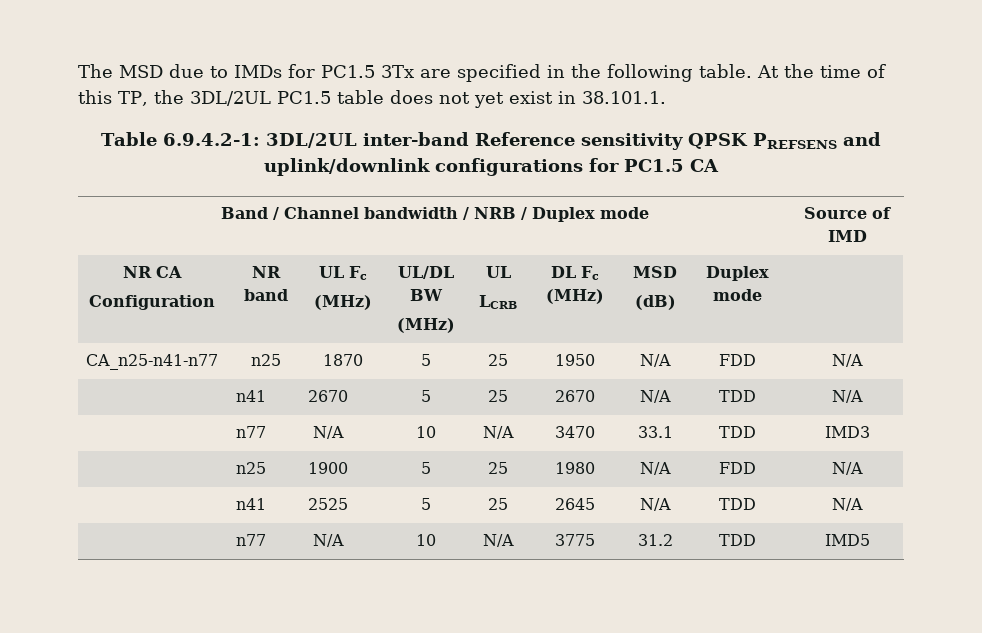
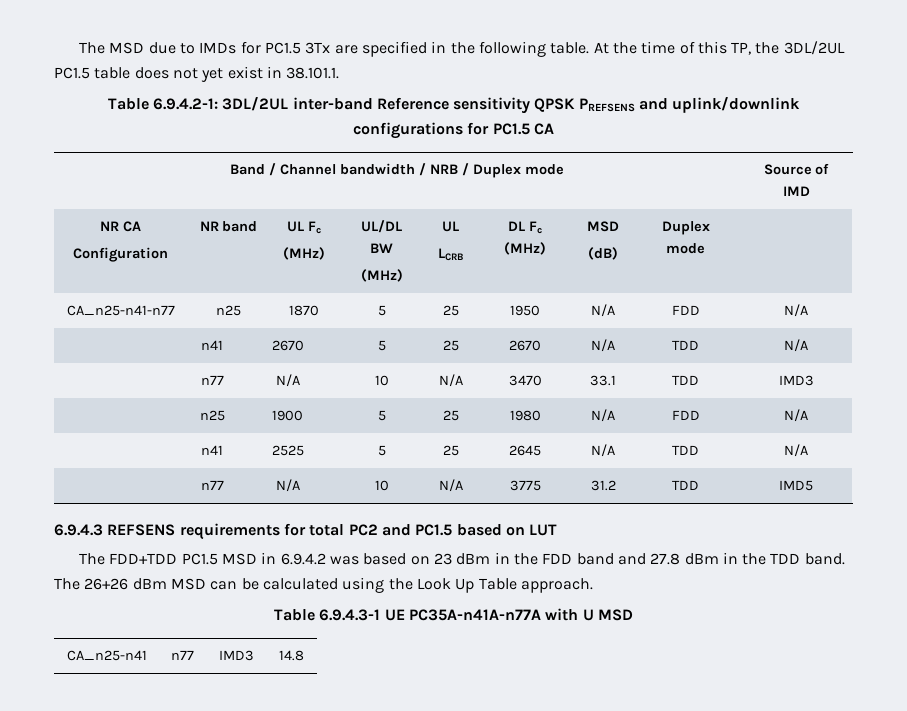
(870, 540) none -> [54,523,558,540] [79,552,845,565] [54,577,593,593] [274,608,633,621] [66,650,147,661] [171,650,194,660] [219,650,254,661] [279,650,304,661] // 6.9.4.3 REFSENS requirements for total PC2 and PC1.5 based on LUT // The FDD+TDD PC1.5 MSD in 6.9.4.2 was based on 23 dBm in the FDD band and 27.8 dBm in the TDD band. The 26+26 dBm MSD can be calculated using the Look Up Table approach. // Table 6.9.4.3-1 UE PC35A-n41A-n77A with U MSD // CA_n25-n41 | n77 | IMD3 | 14.8

